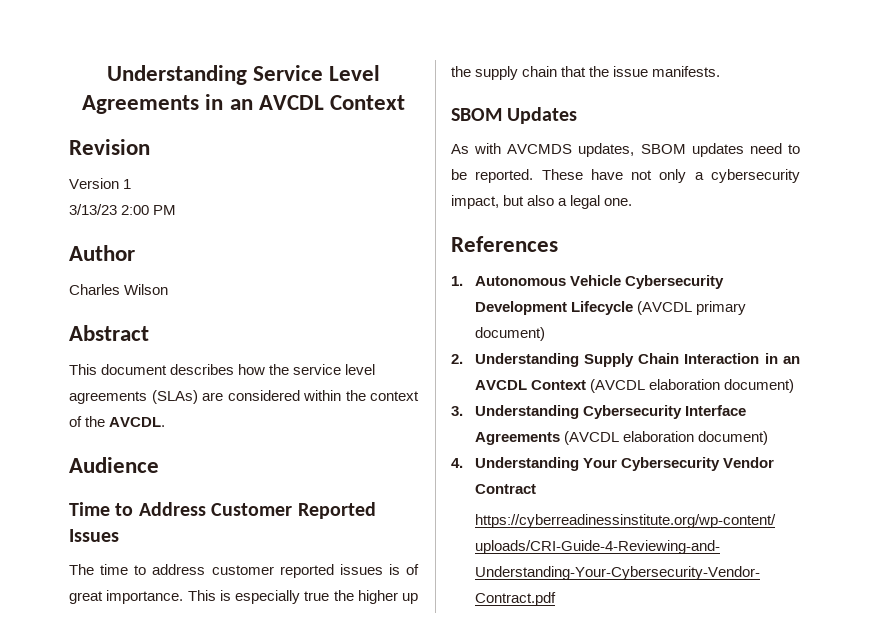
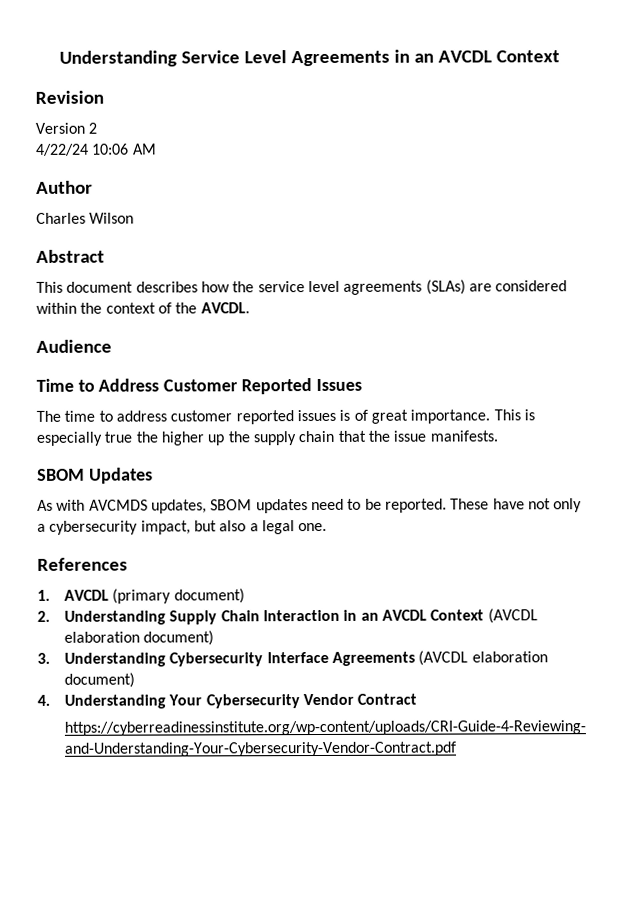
[123,179,132,189] [69,204,177,215] 1 // 3/13/23 2:00 PM -> [88,122,98,134] [35,143,157,156] 2 // 4/22/24 10:06 AM
[474,275,724,289] [474,301,746,315] Autonomous Vehicle Cybersecurity Development Lifecycle (AVCDL primary -> [63,588,172,604] AVCDL (primary

